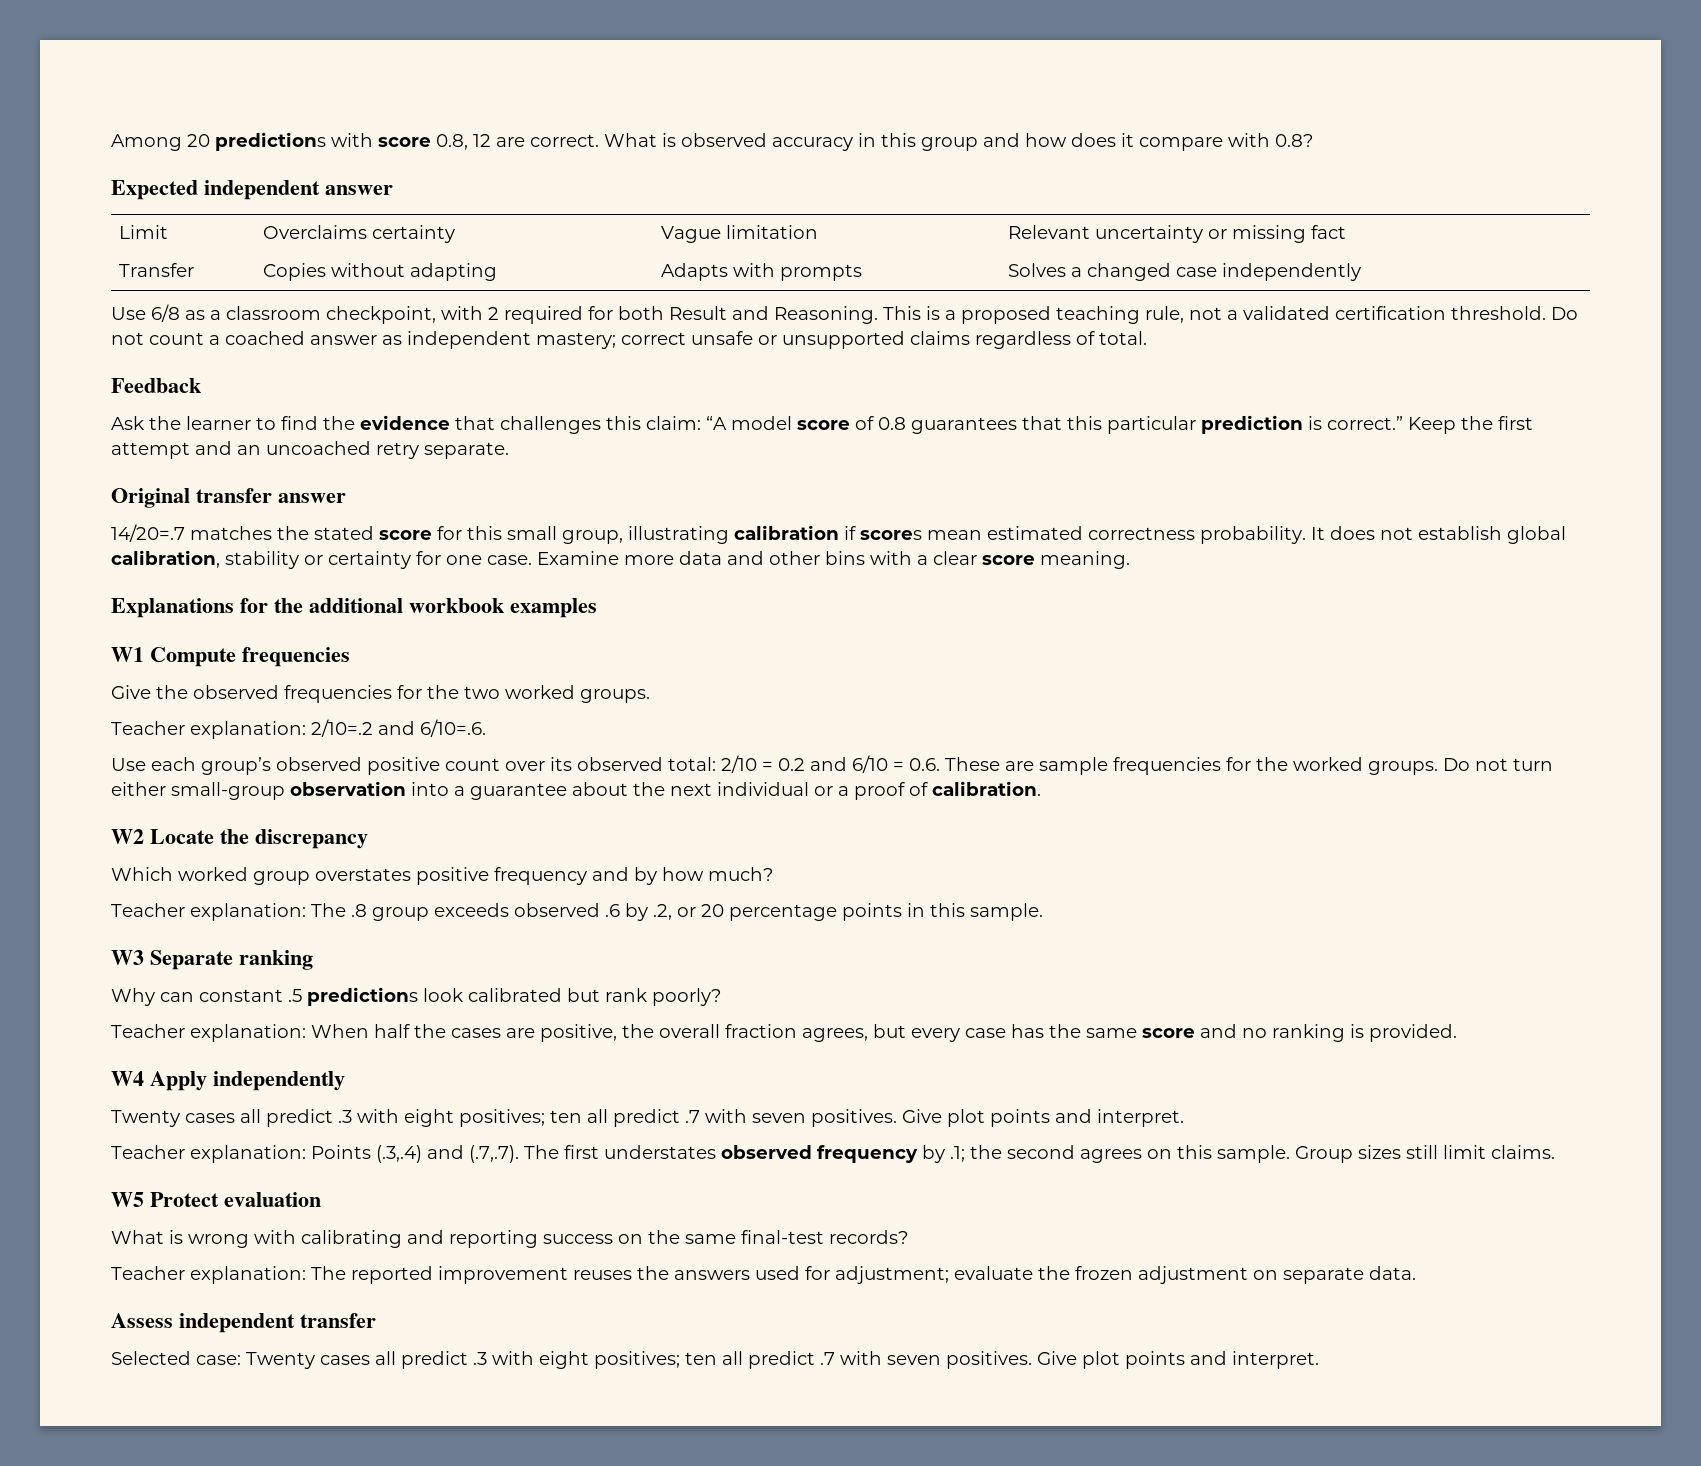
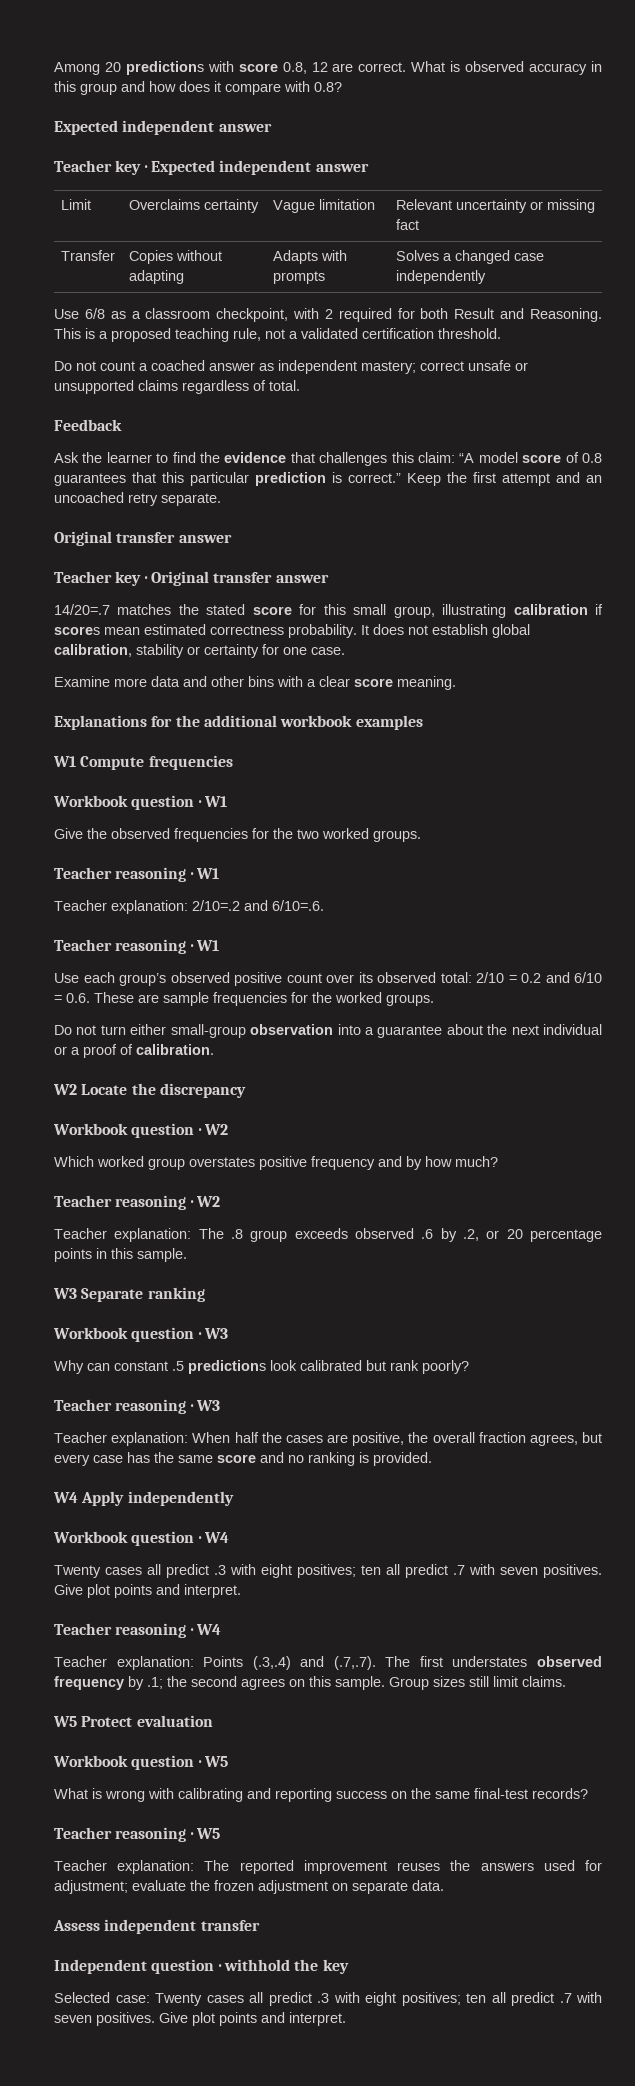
(393, 190) none -> [54,160,369,175] // Teacher key · Expected independent answer
(1546, 313) none -> (501, 333) //
(346, 498) none -> [54,571,329,586] // Teacher key · Original transfer answer
(532, 560) none -> (345, 651) //
(350, 657) none -> [53,795,227,810] // Workbook question · W1
(650, 696) none -> [54,867,219,882] // Teacher reasoning · W1
(486, 728) none -> [54,939,219,954] // Teacher reasoning · W1
(1438, 768) none -> (434, 1000) //
(368, 839) none -> [53,1123,228,1138] // Workbook question · W2
(773, 874) none -> [54,1195,220,1210] // Teacher reasoning · W2
(313, 960) none -> [53,1327,228,1342] // Workbook question · W3
(721, 997) none -> [54,1399,220,1414] // Teacher reasoning · W3
(345, 1081) none -> [53,1531,229,1546] // Workbook question · W4
(1184, 1118) none -> [54,1623,221,1638] // Teacher reasoning · W4
(321, 1199) none -> [53,1755,228,1770] // Workbook question · W5
(908, 1237) none -> [54,1827,220,1842] // Teacher reasoning · W5
(376, 1320) none -> [54,1959,349,1974] // Independent question · withhold the key

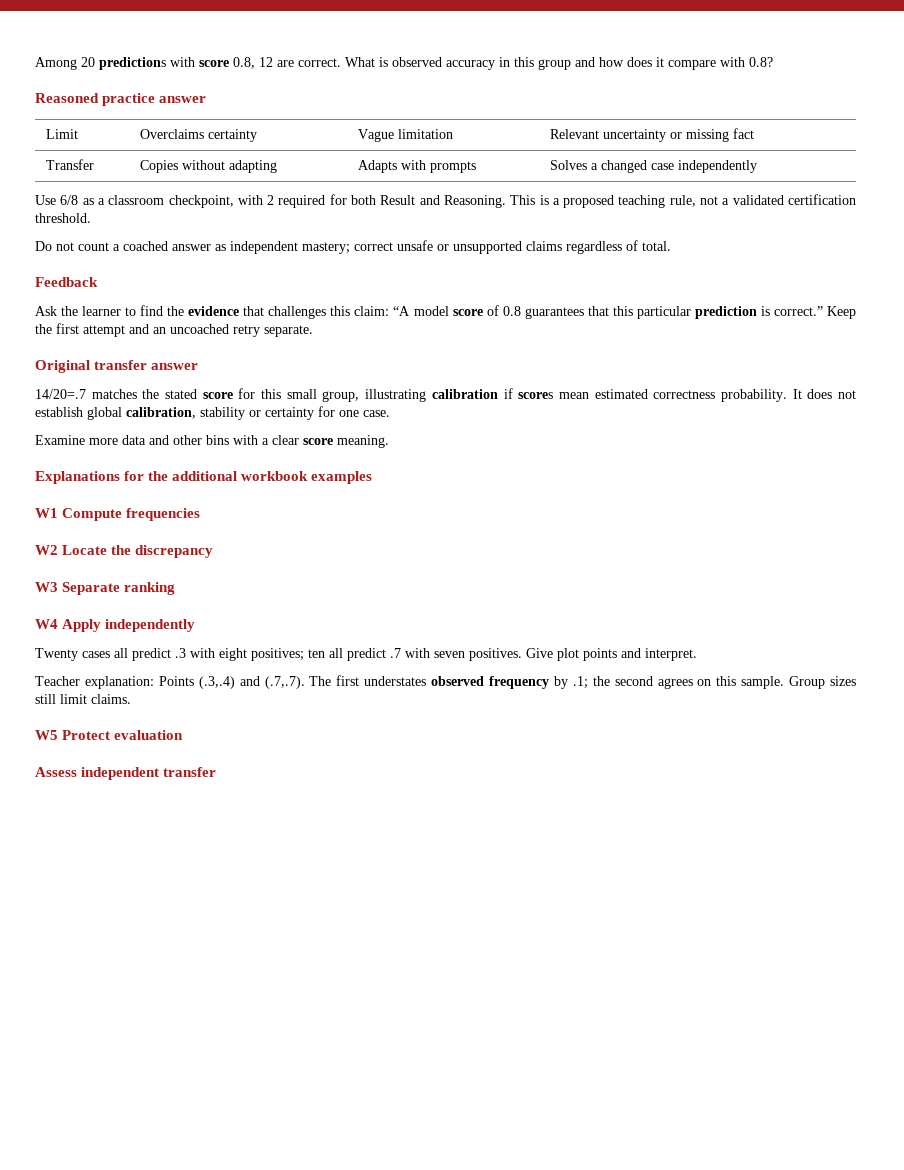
[54,120,272,135] [54,160,312,175] Expected independent answer // Teacher key · Expected independent -> [35,93,156,106] Reasoned practice
[54,571,329,586] // Teacher key · Original transfer answer -> (199, 366) none
[53,795,227,810] [54,828,421,842] [54,867,219,882] [54,900,324,914] [54,939,219,954] [54,972,602,986] [54,992,434,1006] [54,1024,603,1038] [54,1044,214,1058] [53,1083,246,1098] [53,1123,228,1138] [54,1156,498,1170] [54,1195,220,1210] [54,1228,602,1242] [54,1248,187,1262] [53,1287,205,1302] [53,1327,228,1342] [54,1360,469,1374] [54,1399,220,1414] [54,1432,602,1446] [54,1452,432,1466] Workbook question · W1 // Give the observed frequencies for the two worked groups. // Teacher reasoning · W1 // Teacher explanation: 2/10=.2 and 6/10=.6. // Teacher reasoning · W1 // Use each group’s observed positive count over its observed total: 2/10 = 0.2 and 6/10 = 0.6. These are sample frequencies for the worked groups. // Do not turn either small-group observation into a guarantee about the next individual or a proof of calibration. // W2 Locate the discrepancy // Workbook question · W2 // Which worked group overstates positive frequency and by how much? // Teacher reasoning · W2 // Teacher explanation: The .8 group exceeds observed .6 by .2, or 20 percentage points in this sample. // W3 Separate ranking // Workbook question · W3 // Why can constant .5 predictions look calibrated but rank poorly? // Teacher reasoning · W3 // Teacher explanation: When half the cases are positive, the overall fraction agrees, but every case has the same score and no ranking is provided. -> [35,545,214,558] [35,582,176,595] W2 Locate the discrepancy // W3 Separate ranking
[53,1531,229,1546] // Workbook question · W4 -> (196, 625) none
[54,1623,221,1638] // Teacher reasoning · W4 -> (697, 654) none
[53,1755,228,1770] [54,1788,588,1802] [54,1827,220,1842] [54,1860,602,1874] [54,1880,444,1894] [53,1919,260,1934] [54,1959,349,1974] [54,1992,602,2006] [54,2012,346,2026] Workbook question · W5 // What is wrong with calibrating and reporting success on the same final-test records? // Teacher reasoning · W5 // Teacher explanation: The reported improvement reuses the answers used for adjustment; evaluate the frozen adjustment on separate data. // Assess independent transfer // Independent question · withhold the key // Selected case: Twenty cases all predict .3 with eight positives; ten all predict .7 with seven positives. Give plot points and interpret. -> [35,767,217,780] Assess independent transfer

